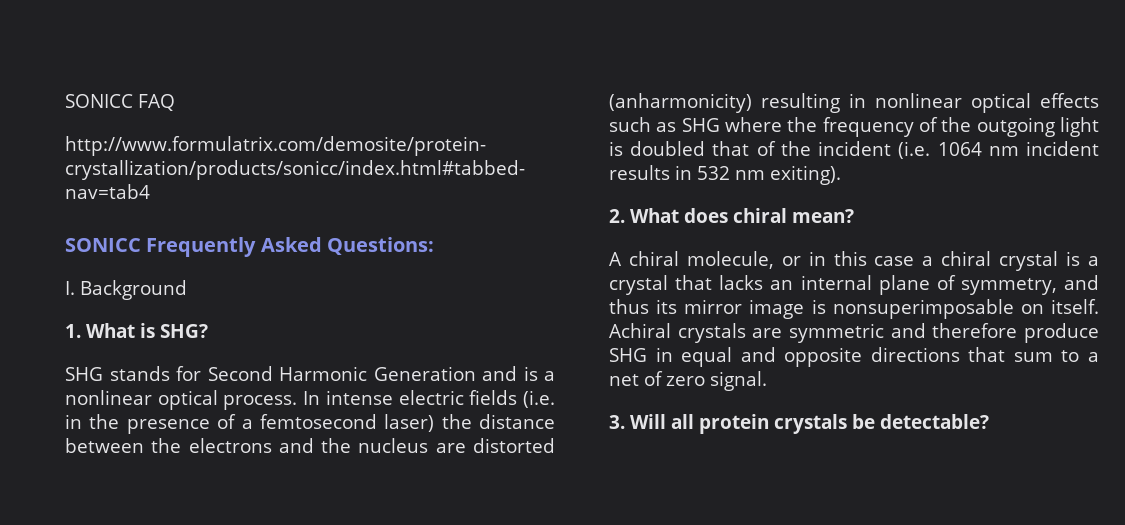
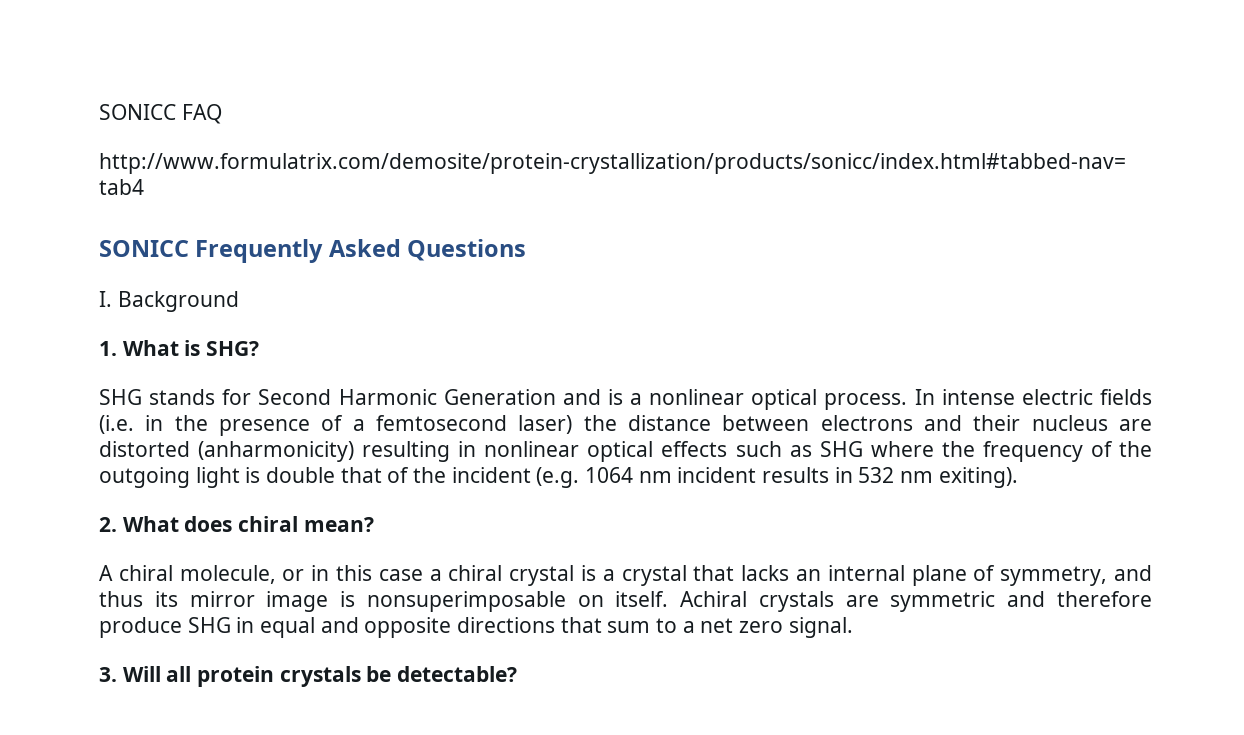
[326,237,434,255] Questions: -> [407,239,527,261] Questions
[151,438,182,453] the -> (810, 423) none
[321,438,352,453] the -> [973,415,1021,431] their
[630,141,706,156] doubled -> [266,467,336,483] double
[898,141,931,159] (i.e. -> [536,467,580,488] (e.g.
[644,371,663,386] of -> (734, 625) none

